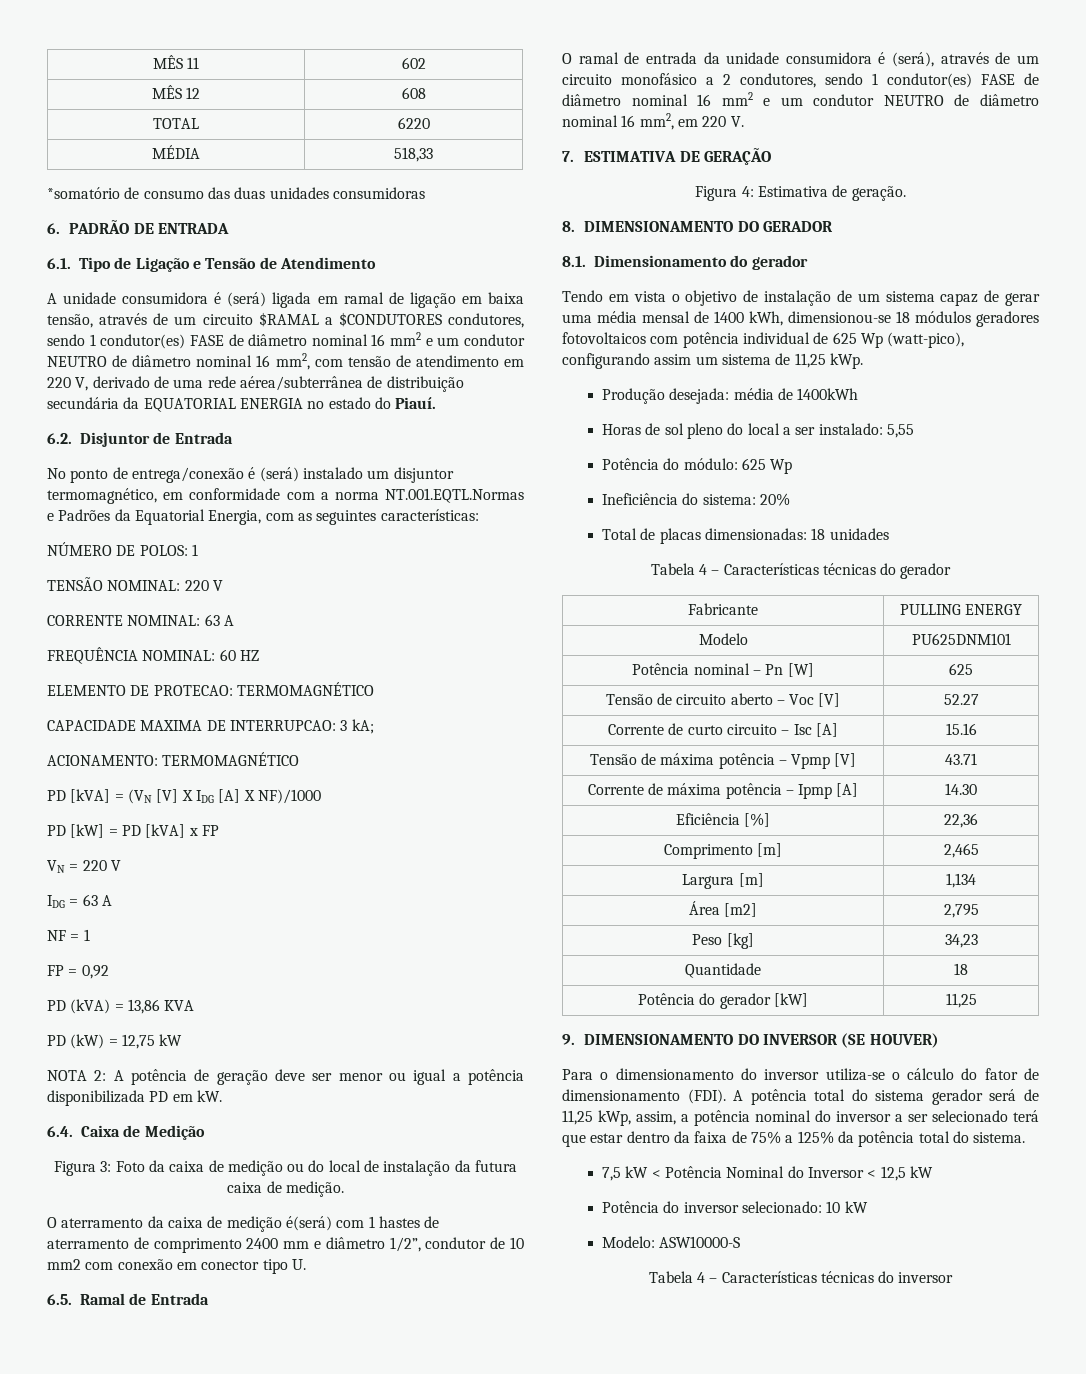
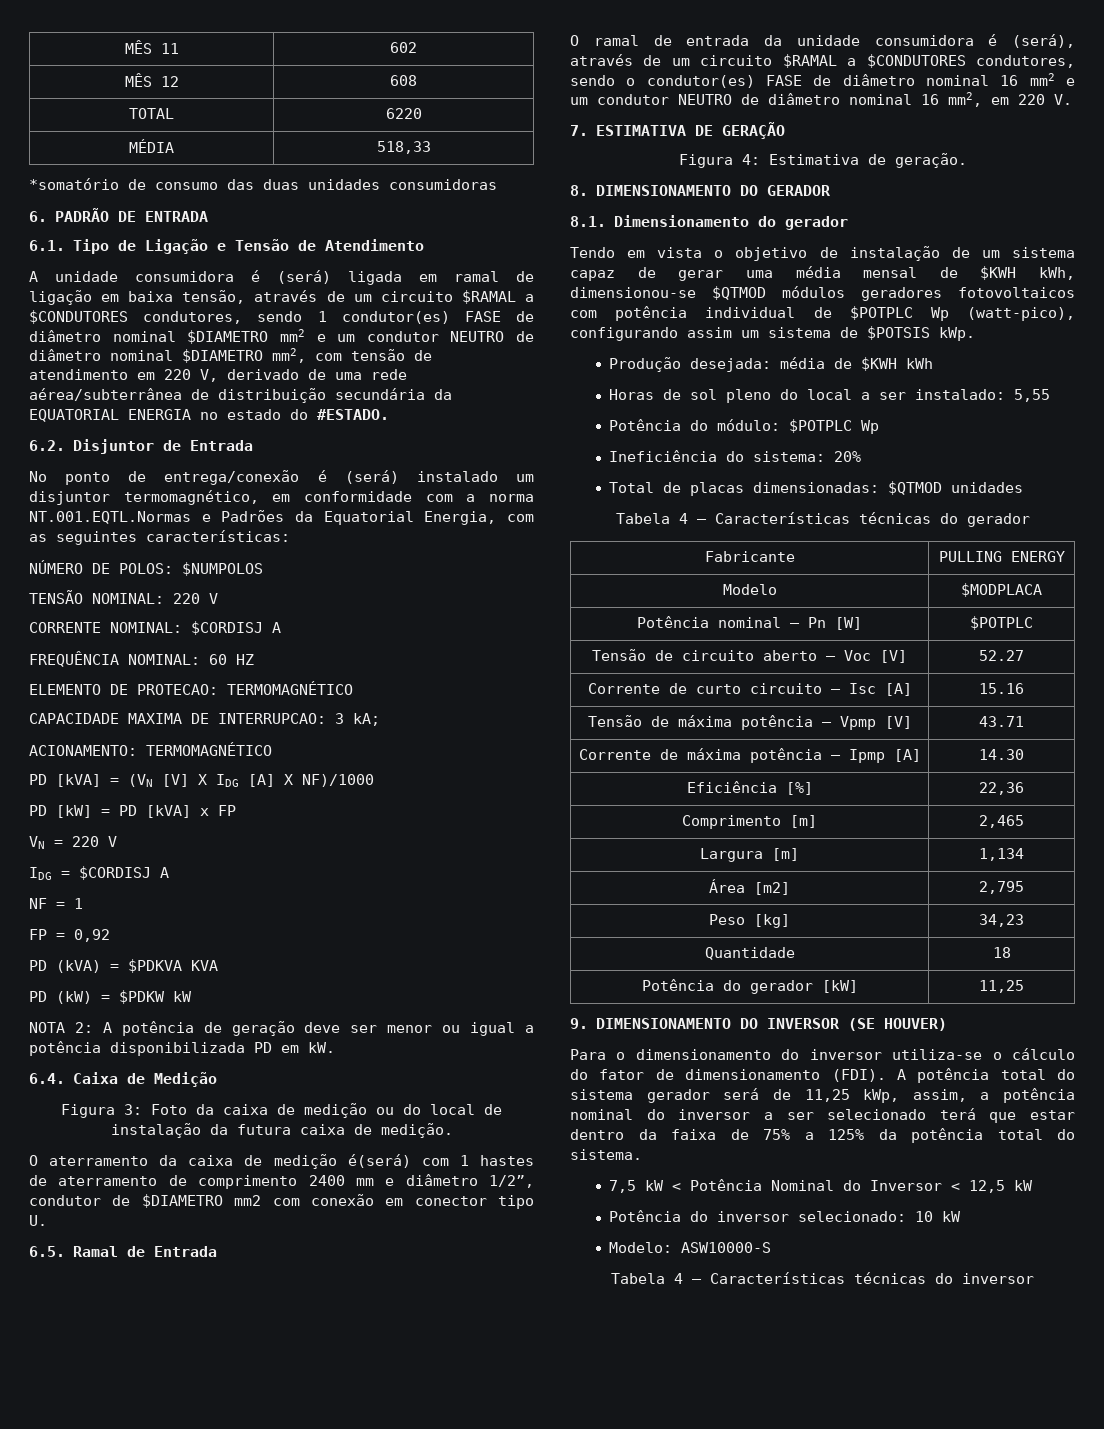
[371,332,525,346] [47,355,271,367] 16 mm2 e um condutor NEUTRO de diâmetro nominal 16 -> [187,329,534,344] [29,349,263,363] $DIAMETRO mm2 e um condutor NEUTRO de diâmetro nominal $DIAMETRO
[395,397,437,409] Piauí. -> [317,409,389,420] #ESTADO.
[191,544,198,556] 1 -> [182,562,263,576] $NUMPOLOS
[204,614,220,626] 63 -> [191,621,263,635] $CORDISJ
[82,894,98,906] 63 -> [79,866,151,880] $CORDISJ
[127,999,160,1014] 13,86 -> [128,959,182,973] $PDKVA
[121,1034,155,1049] 12,75 -> [119,990,165,1004] $PDKW
[510,1237,525,1249] 10 -> [141,1194,223,1208] $DIAMETRO
[621,73,878,88] monofásico a 2 condutores, sendo 1 -> [782,54,1075,68] [570,75,636,86] $RAMAL a $CONDUTORES condutores, sendo o
[714,311,744,323] 1400 -> [980,266,1017,280] $KWH
[896,311,910,323] 18 -> [712,286,766,300] $QTMOD
[832,332,857,344] 625 -> [849,306,913,320] $POTPLC
[794,353,826,368] 11,25 -> [867,326,930,340] $POTSIS
[797,388,859,400] 1400kWh -> [861,357,934,371] $KWH kWh
[741,458,766,470] 625 -> [789,419,853,433] $POTPLC
[811,528,826,540] 18 -> [888,481,943,495] $QTMOD
[911,633,1011,645] PU625DNM101 -> [961,583,1042,597] $MODPLACA
[949,663,973,675] 625 -> [970,616,1033,630] $POTPLC

